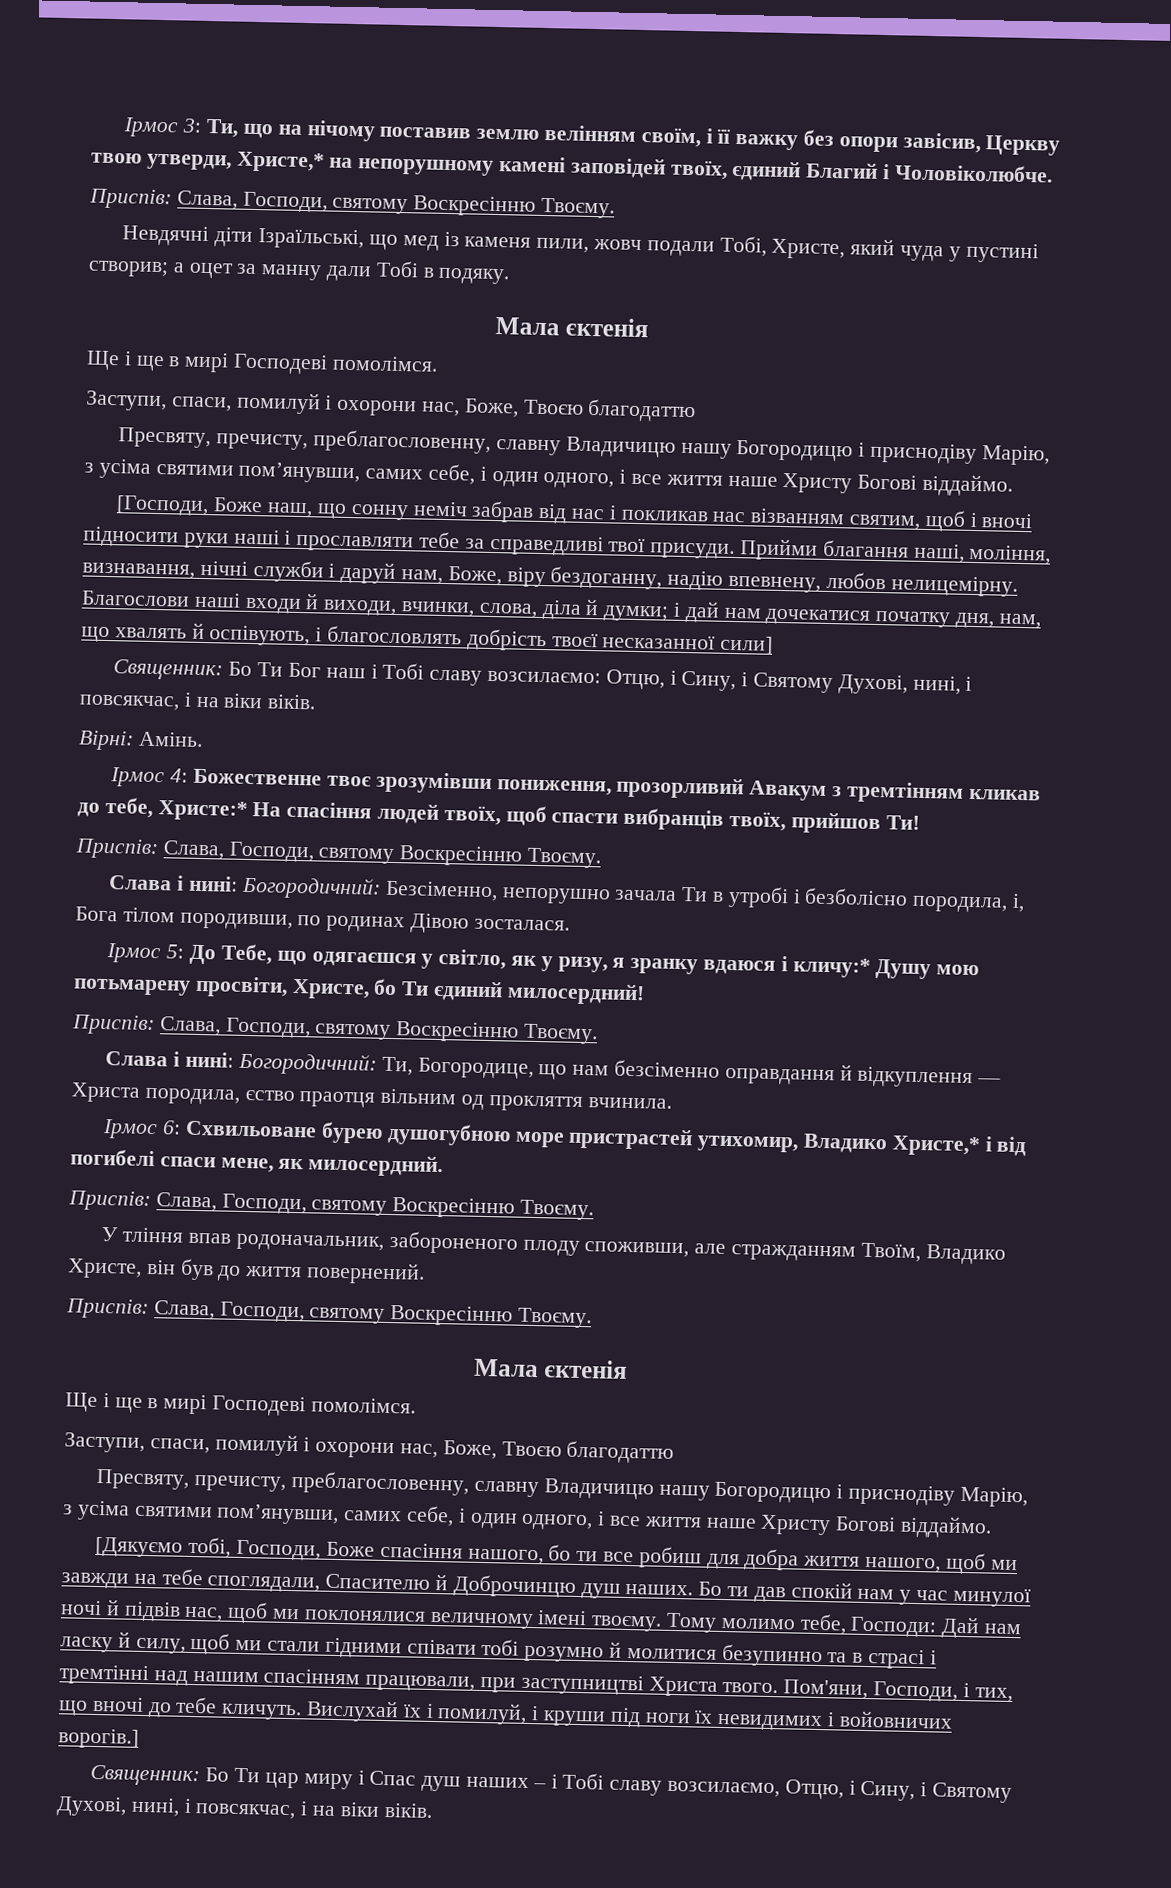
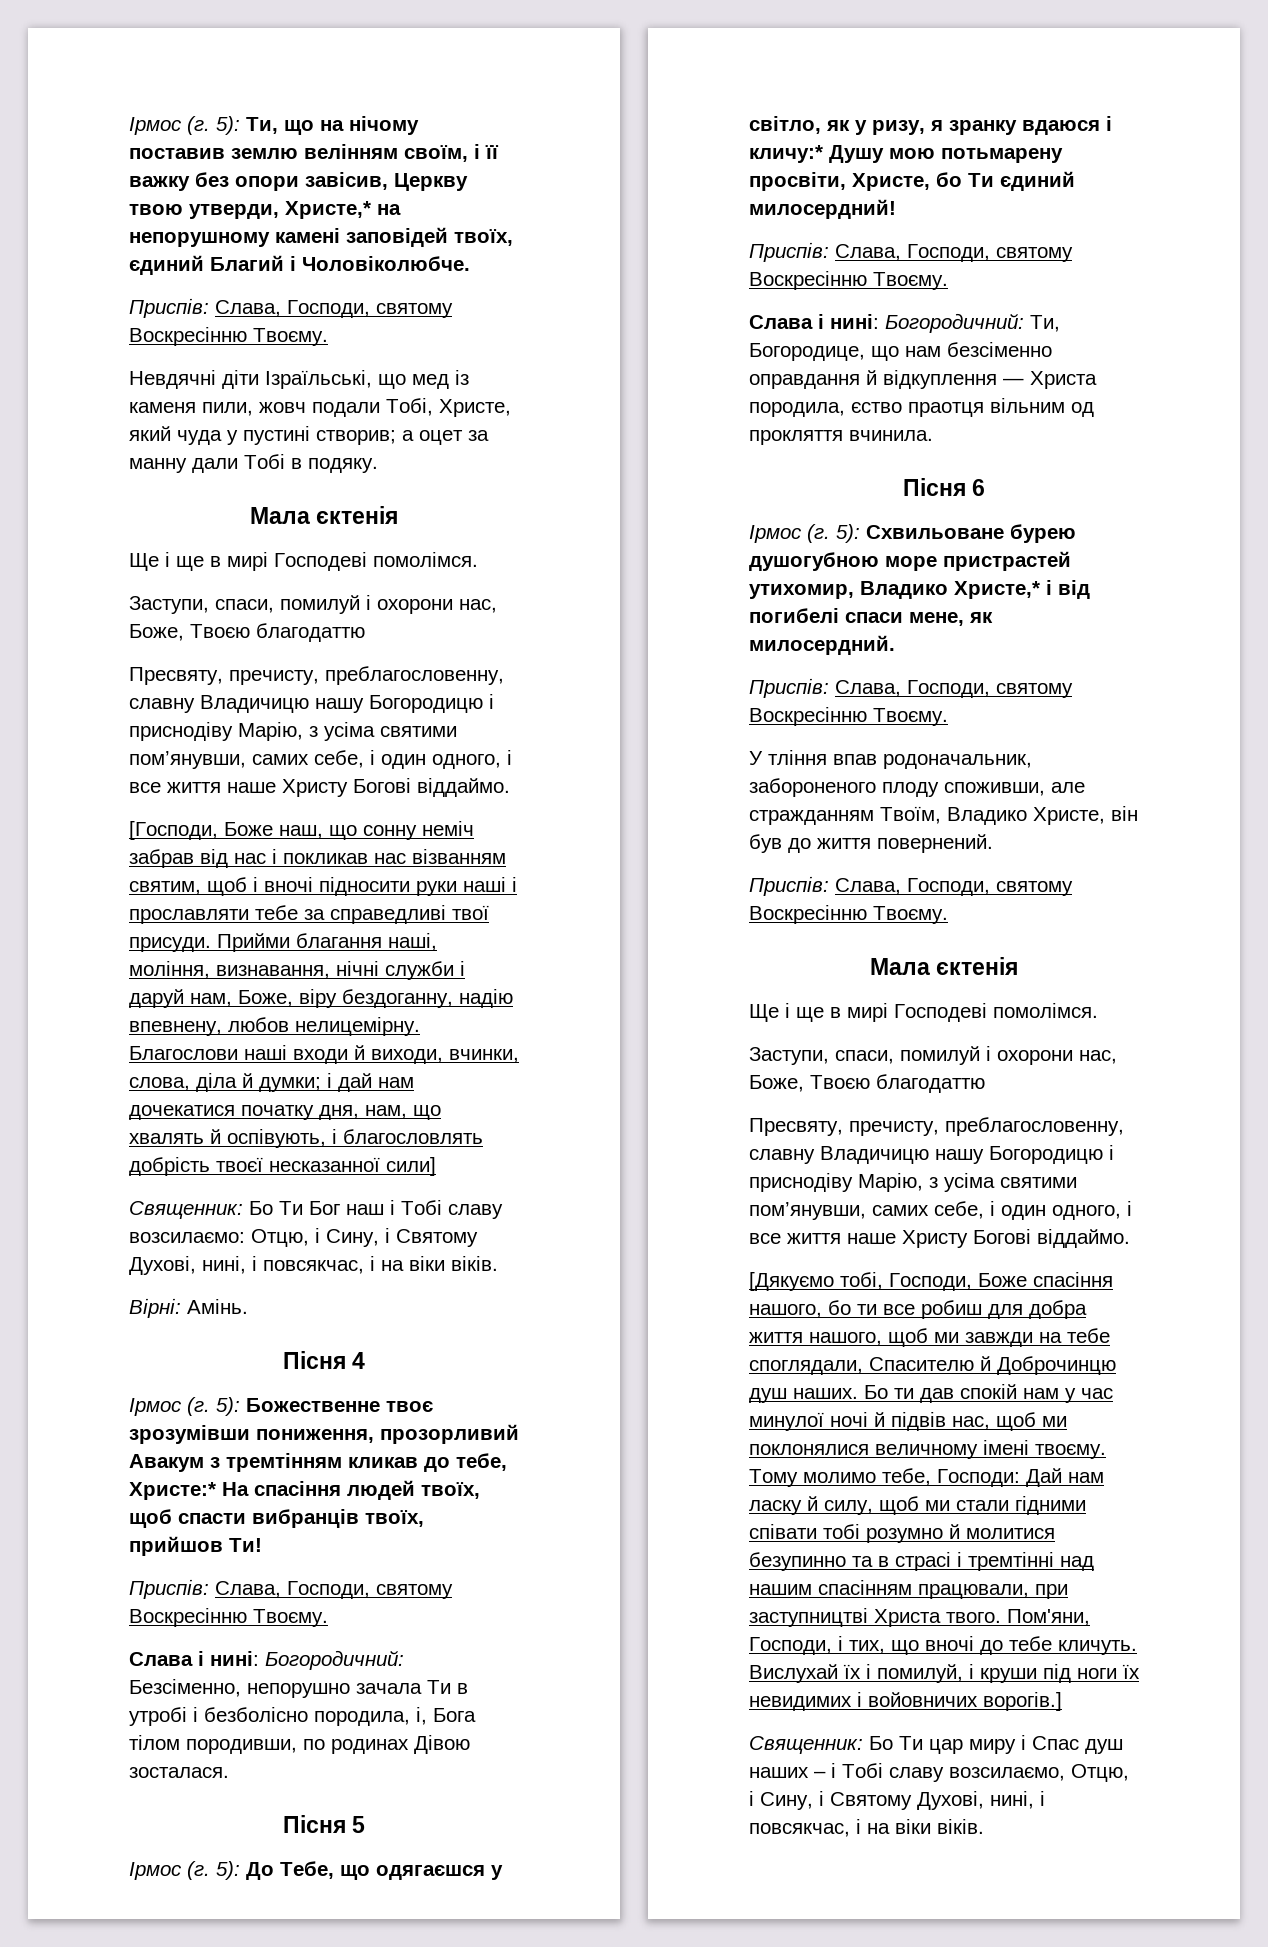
[123,117,203,138] Ірмос 3: -> [129,116,240,135] Ірмос (г. 5):
[110,767,189,788] // Ірмос 4: -> [282,1351,366,1369] [129,1397,240,1416] // Пісня 4 // Ірмос (г. 5):
[106,943,185,964] // Ірмос 5: -> [282,1815,366,1833] [129,1861,240,1880] // Пісня 5 // Ірмос (г. 5):
[102,1119,182,1140] // Ірмос 6: -> [902,478,986,496] [749,524,860,543] // Пісня 6 // Ірмос (г. 5):

